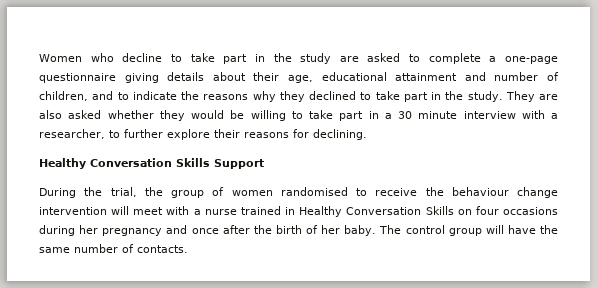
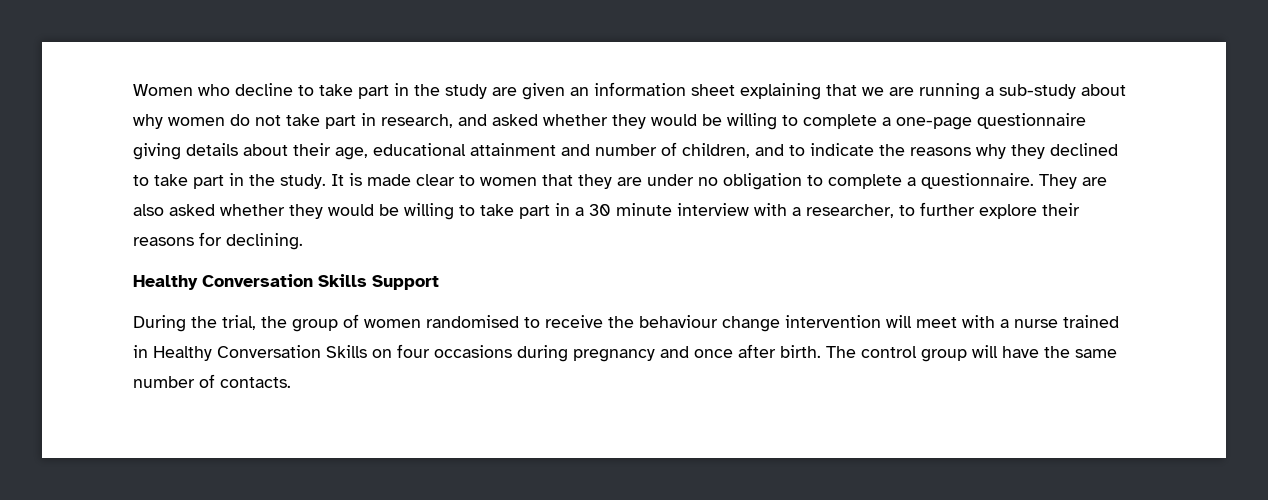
[367,53,401,62] asked -> [522,82,1126,100] [133,113,777,130] given an information sheet explaining that we are running a sub-study about why women do not take part in research, and asked whether they would be willing
(503, 96) none -> [331,173,1034,190] It is made clear to women that they are under no obligation to complete a questionnaire.
[79,225,99,234] her -> (568, 353) none
[253,225,377,236] the birth of her baby. -> [780,345,821,358] birth.

